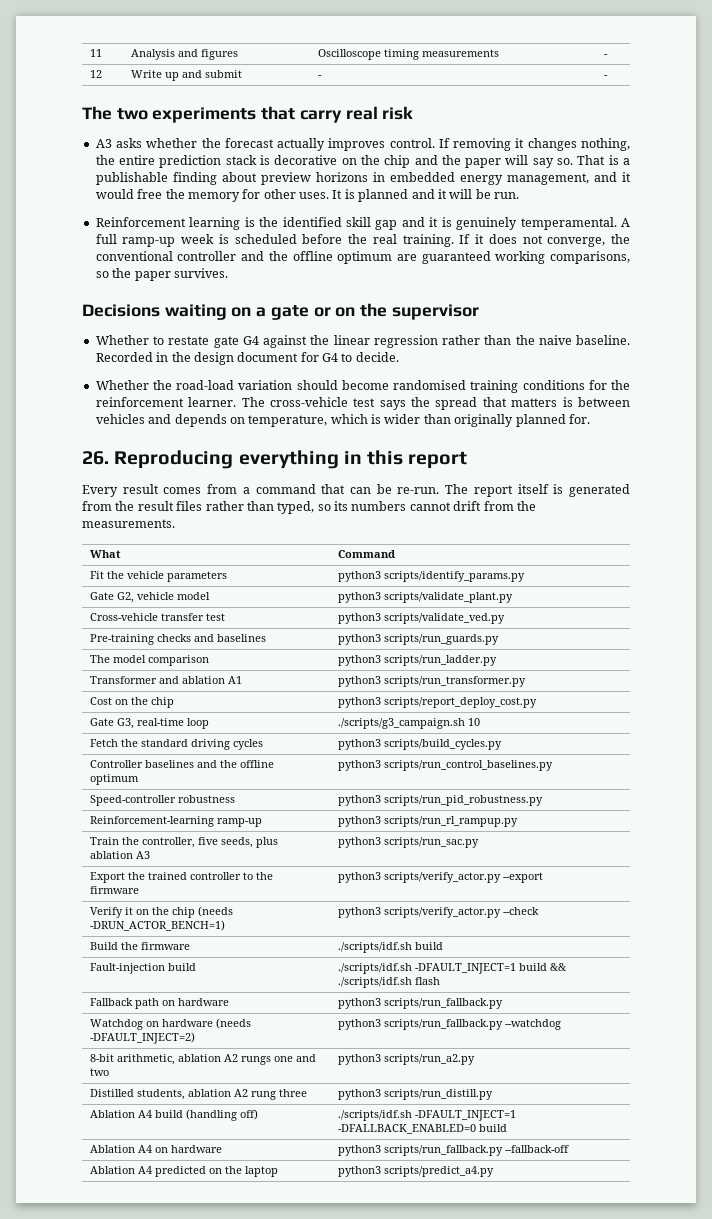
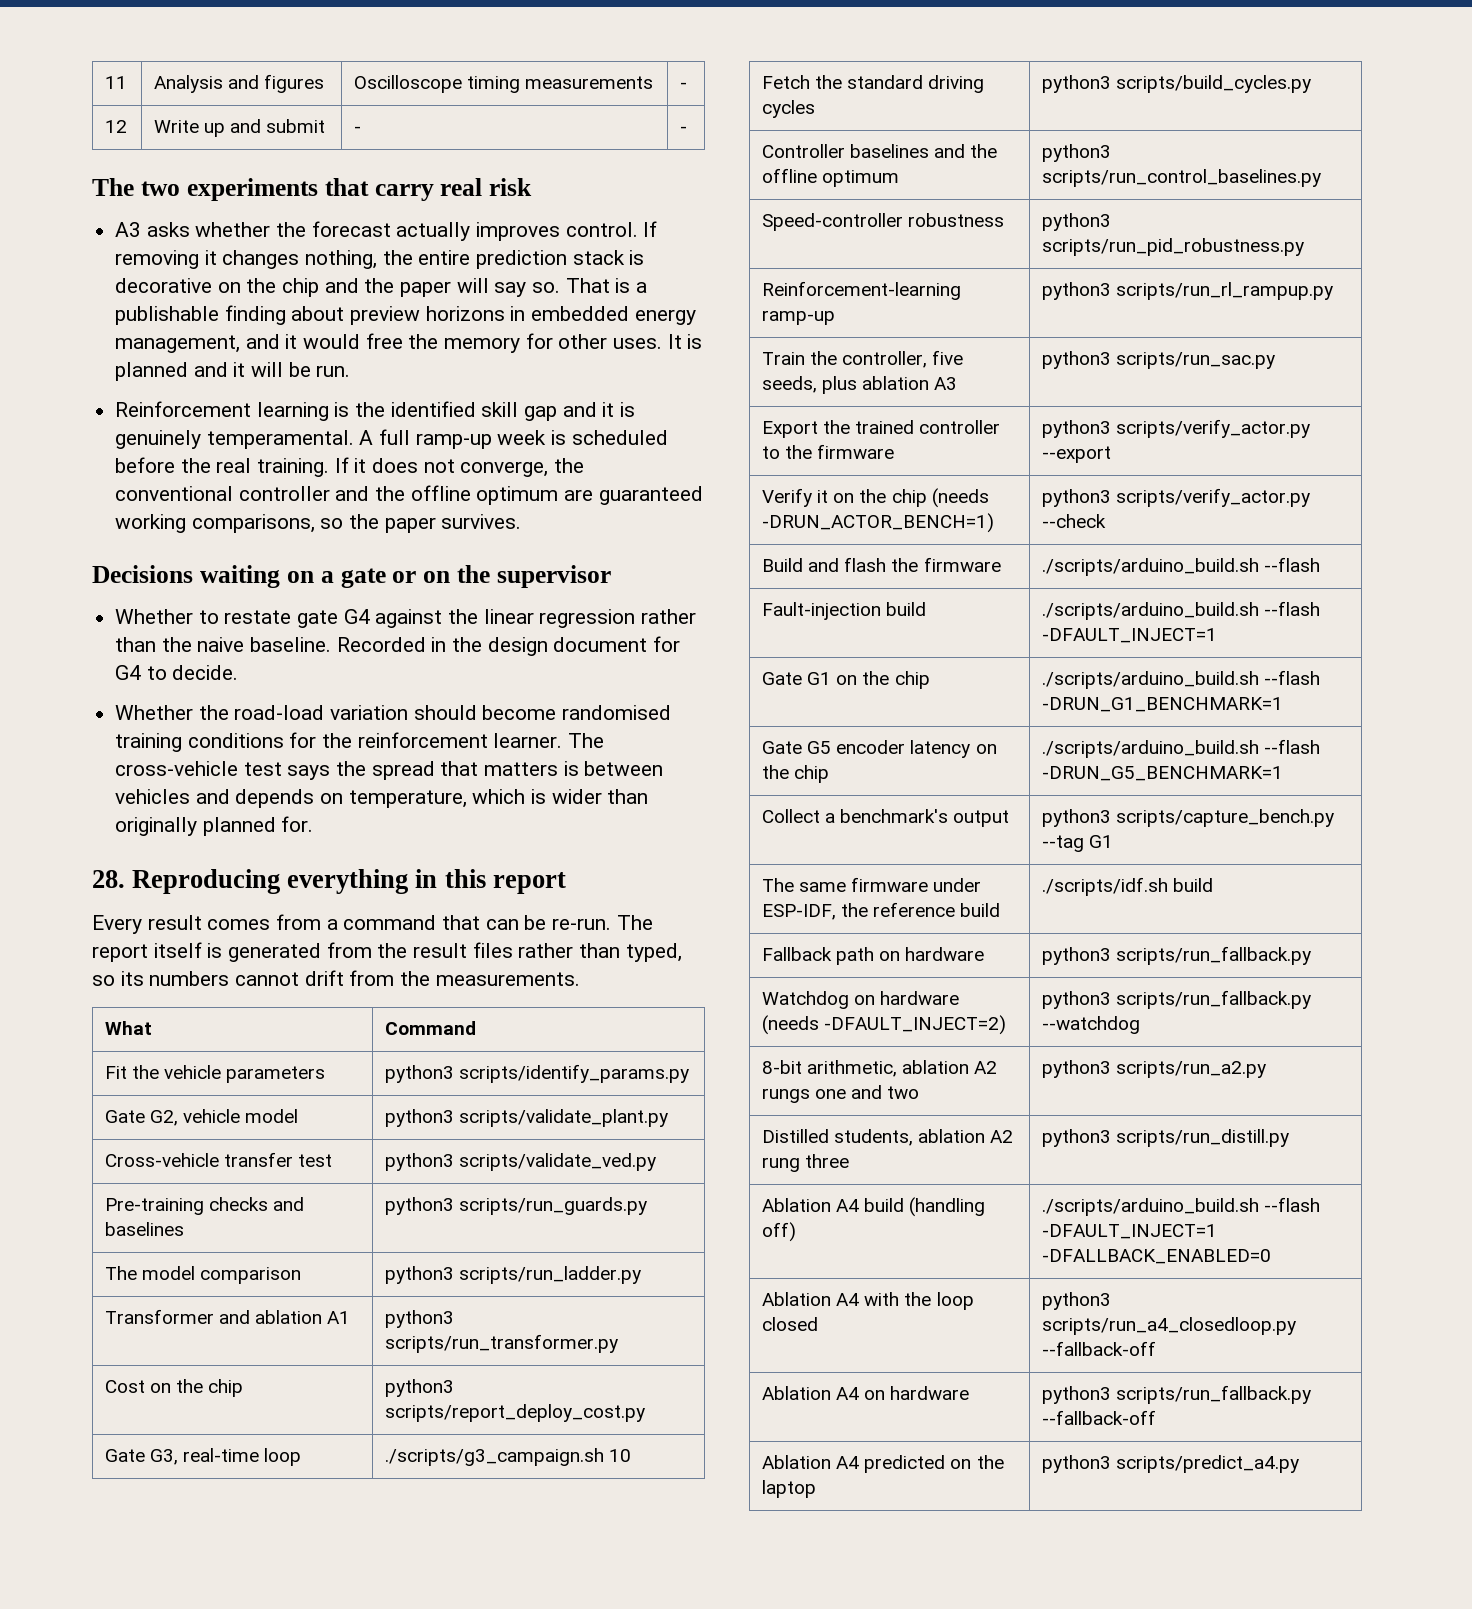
[82,451,109,465] 26. -> [92,870,125,888] 28.
[121,942,191,950] [338,942,444,953] the firmware | ./scripts/idf.sh build -> [808,557,1001,572] [1042,557,1321,576] and flash the firmware | ./scripts/arduino_build.sh --flash
[338,963,568,974] [338,977,441,988] | ./scripts/idf.sh -DFAULT_INJECT=1 build && ./scripts/idf.sh flash -> [1042,601,1321,620] [1042,628,1218,643] [762,671,930,689] [1042,670,1321,689] [1042,697,1284,712] [762,740,997,758] [762,765,830,783] [1042,739,1321,758] [1042,766,1284,781] [762,809,1010,827] [1042,809,1335,827] [1042,835,1114,852] [762,877,982,892] [762,902,1001,920] [1042,877,1214,896] | ./scripts/arduino_build.sh --flash -DFAULT_INJECT=1 // Gate G1 on the chip | ./scripts/arduino_build.sh --flash -DRUN_G1_BENCHMARK=1 // Gate G5 encoder latency on the chip | ./scripts/arduino_build.sh --flash -DRUN_G5_BENCHMARK=1 // Collect a benchmark's output | python3 scripts/capture_bench.py --tag G1 // The same firmware under ESP-IDF, the reference build | ./scripts/idf.sh build
[338,1110,413,1121] ./scripts/idf.sh -> [1042,1197,1321,1216] ./scripts/arduino_build.sh --flash
[479,1124,508,1132] build -> [762,1292,974,1310] [762,1317,819,1331] [1042,1292,1112,1310] [1042,1317,1297,1335] [1042,1341,1157,1356] // Ablation A4 with the loop closed | python3 scripts/run_a4_closedloop.py --fallback-off

